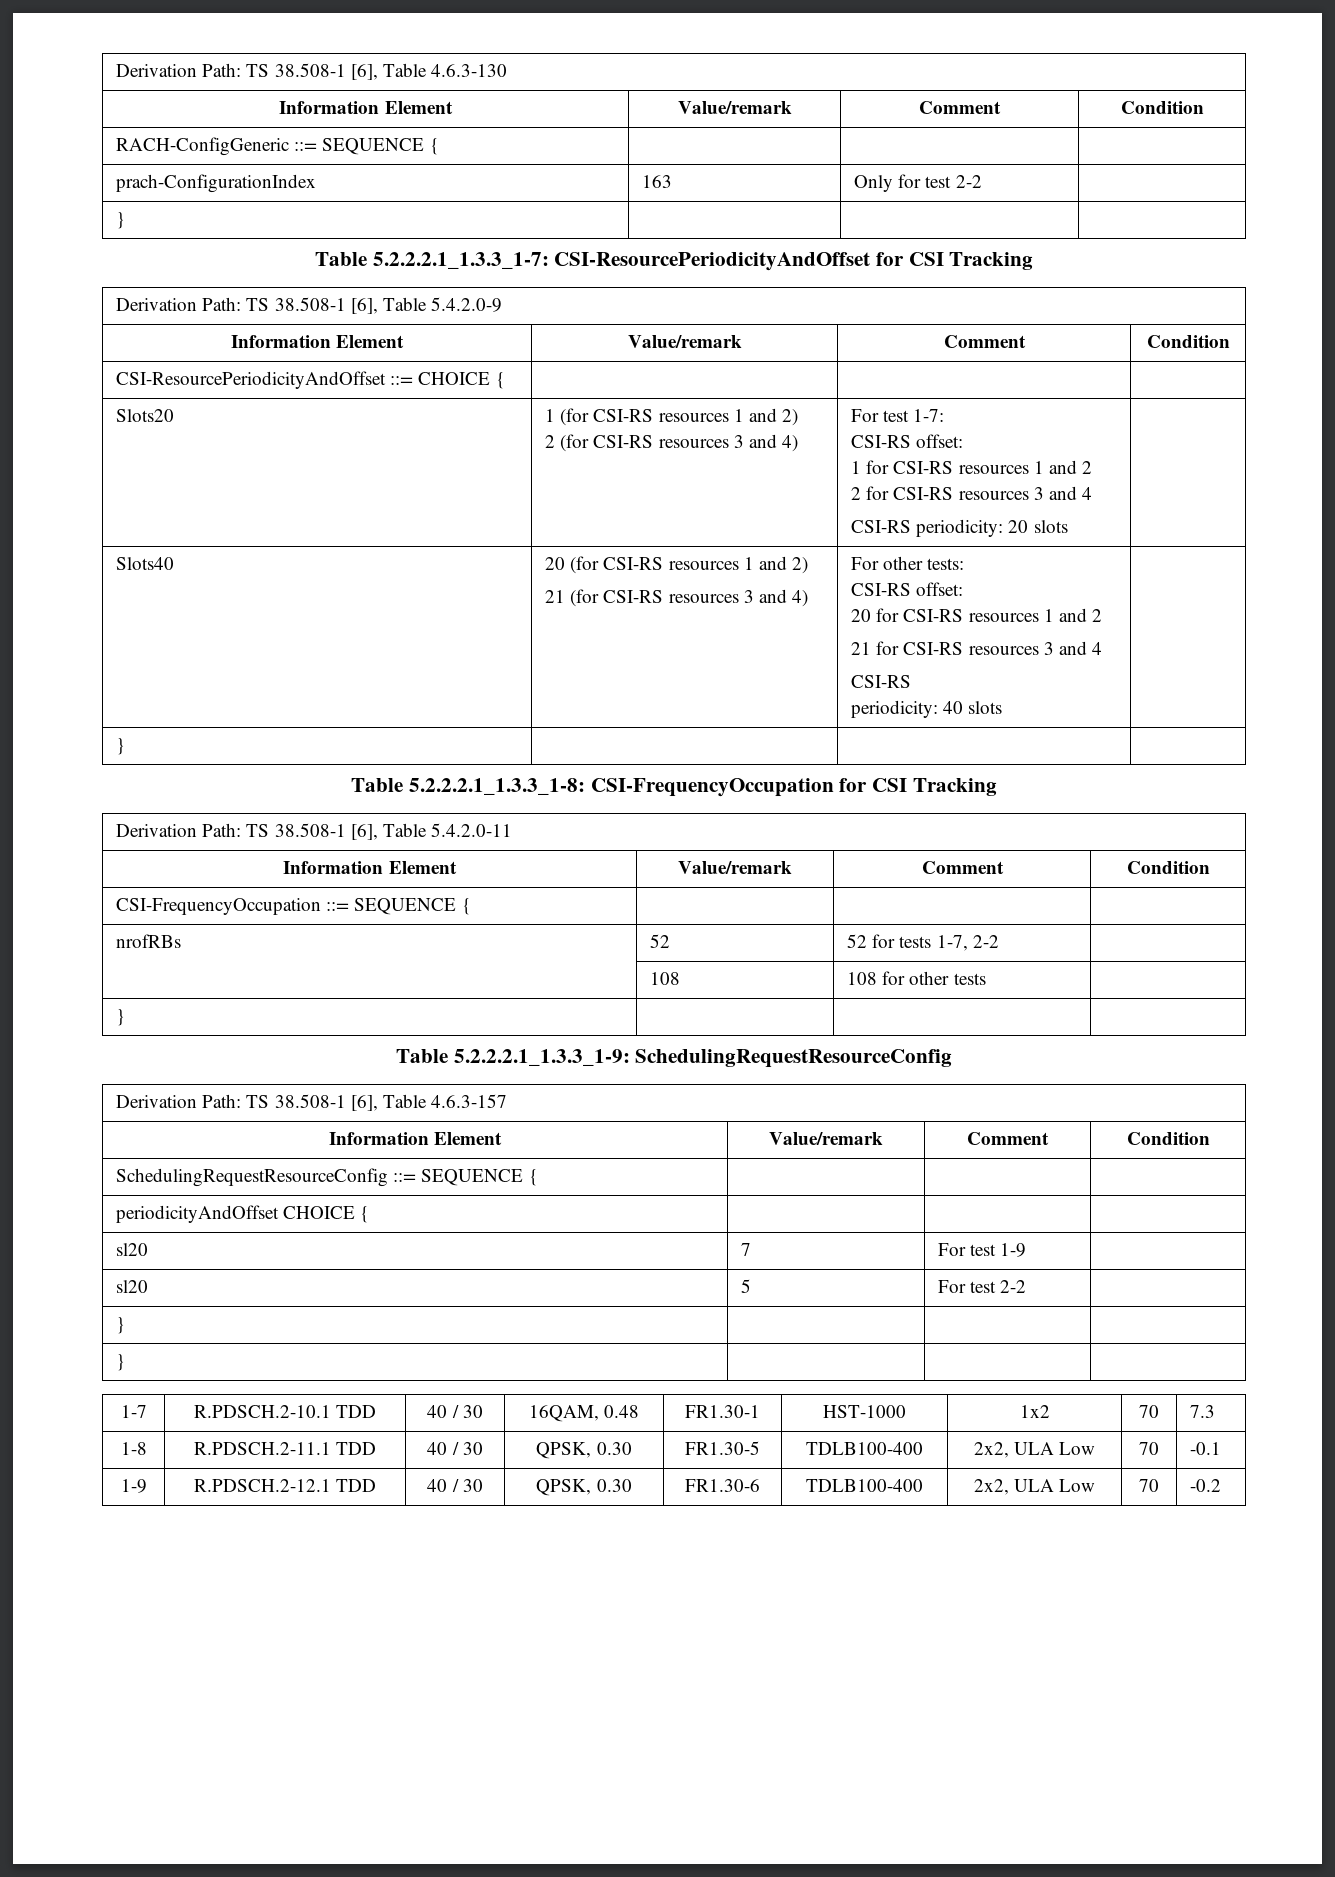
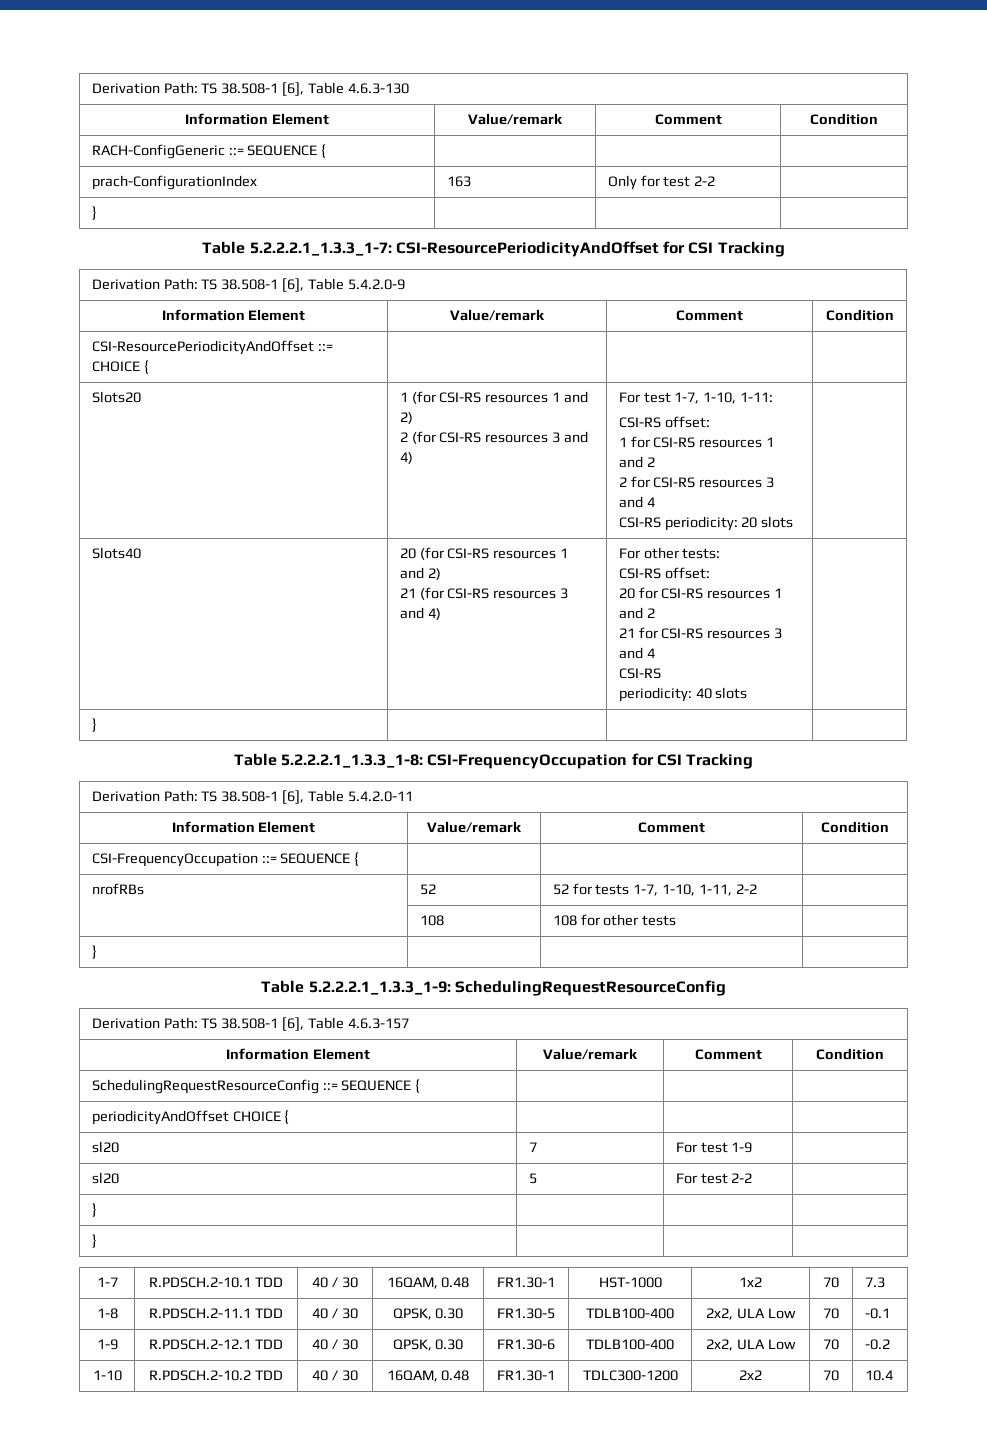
[913,409,945,422] 1-7: -> [674,392,774,404] 1-7, 1-10, 1-11:
(968, 943) none -> [662,884,733,896] 1-10, 1-11,
(1222, 1485) none -> [92,1370,122,1381] [149,1370,283,1381] [312,1370,358,1381] [386,1370,470,1382] [497,1370,555,1381] [582,1370,678,1381] [739,1370,762,1380] [823,1370,839,1381] [864,1370,893,1381] // 1-10 | R.PDSCH.2-10.2 TDD | 40 / 30 | 16QAM, 0.48 | FR1.30-1 | TDLC300-1200 | 2x2 | 70 | 10.4

